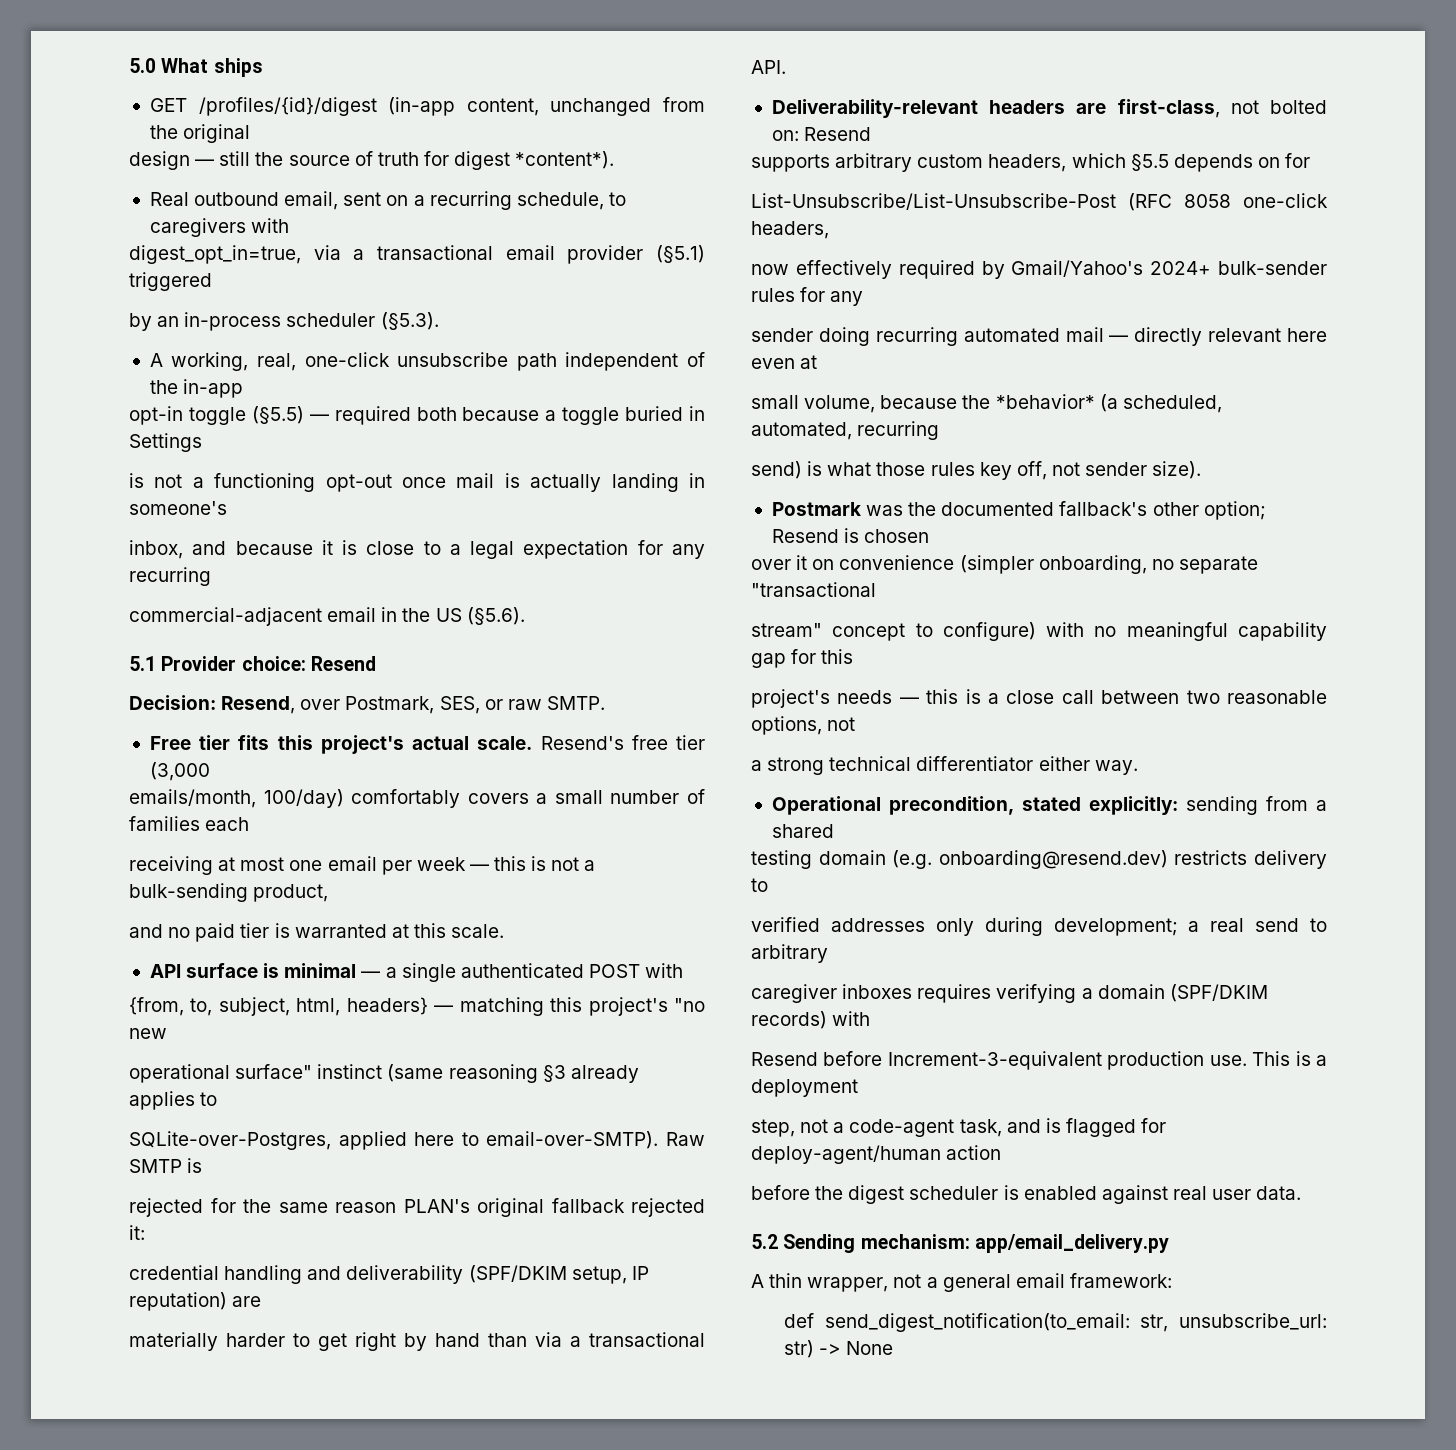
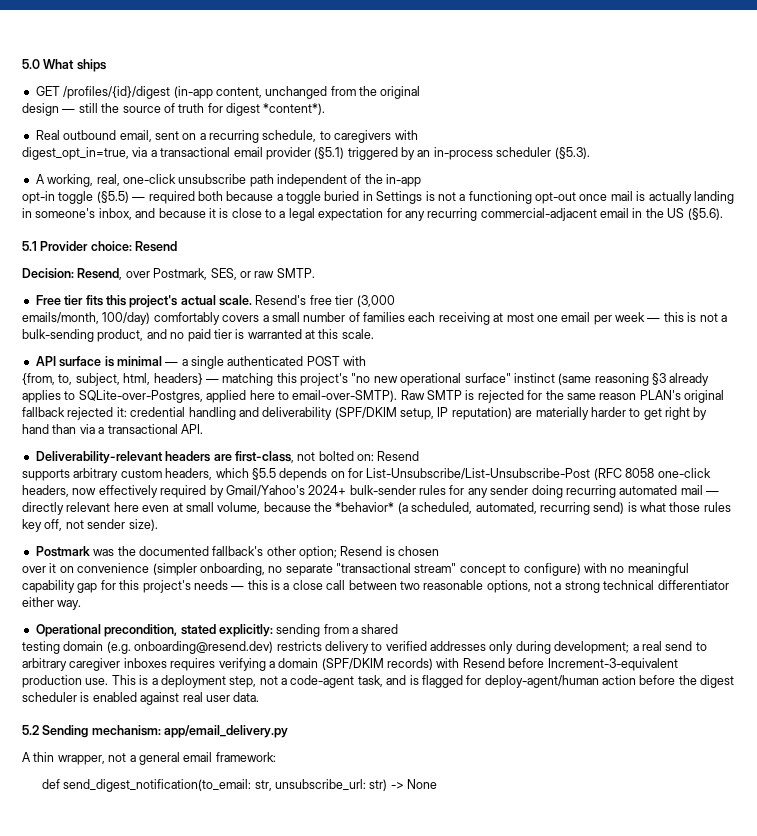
(212, 281) // -> (398, 153) none
(202, 442) // -> (423, 197) none
(227, 508) // -> (96, 213) none
(211, 576) // -> (478, 214) none
(250, 824) // -> (436, 317) none
(329, 893) // -> (144, 335) none
(167, 1033) // -> (398, 379) none
(218, 1099) // -> (76, 395) none
(203, 1165) // -> (475, 395) none
(145, 1232) // -> (127, 412) none
(262, 1301) // -> (533, 413) none
(1311, 160) // -> (363, 473) none
(829, 230) // -> (69, 491) none
(864, 298) // -> (488, 493) none
(818, 362) // -> (183, 507) none
(940, 430) // -> (590, 508) none
(876, 589) // -> (411, 568) none
(854, 656) // -> (140, 585) none
(856, 724) // -> (552, 585) none
(768, 885) // -> (383, 646) none
(828, 953) // -> (67, 664) none
(871, 1018) // -> (460, 663) none
(858, 1088) // -> (226, 681) none
(1002, 1152) // -> (636, 680) none

